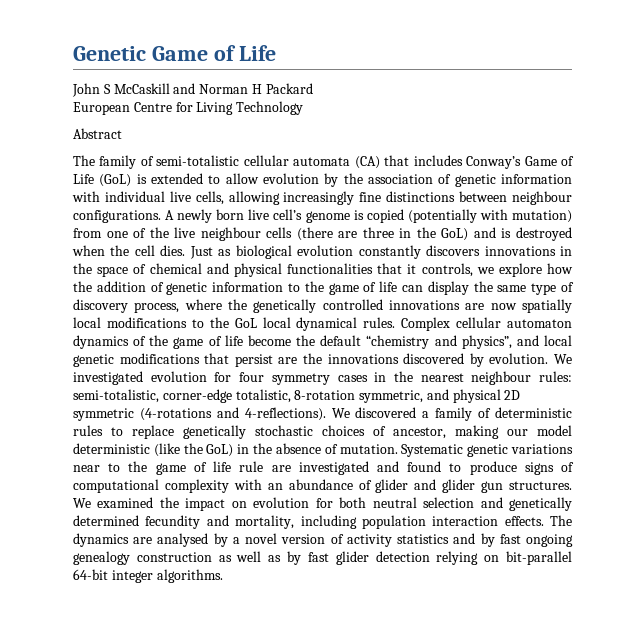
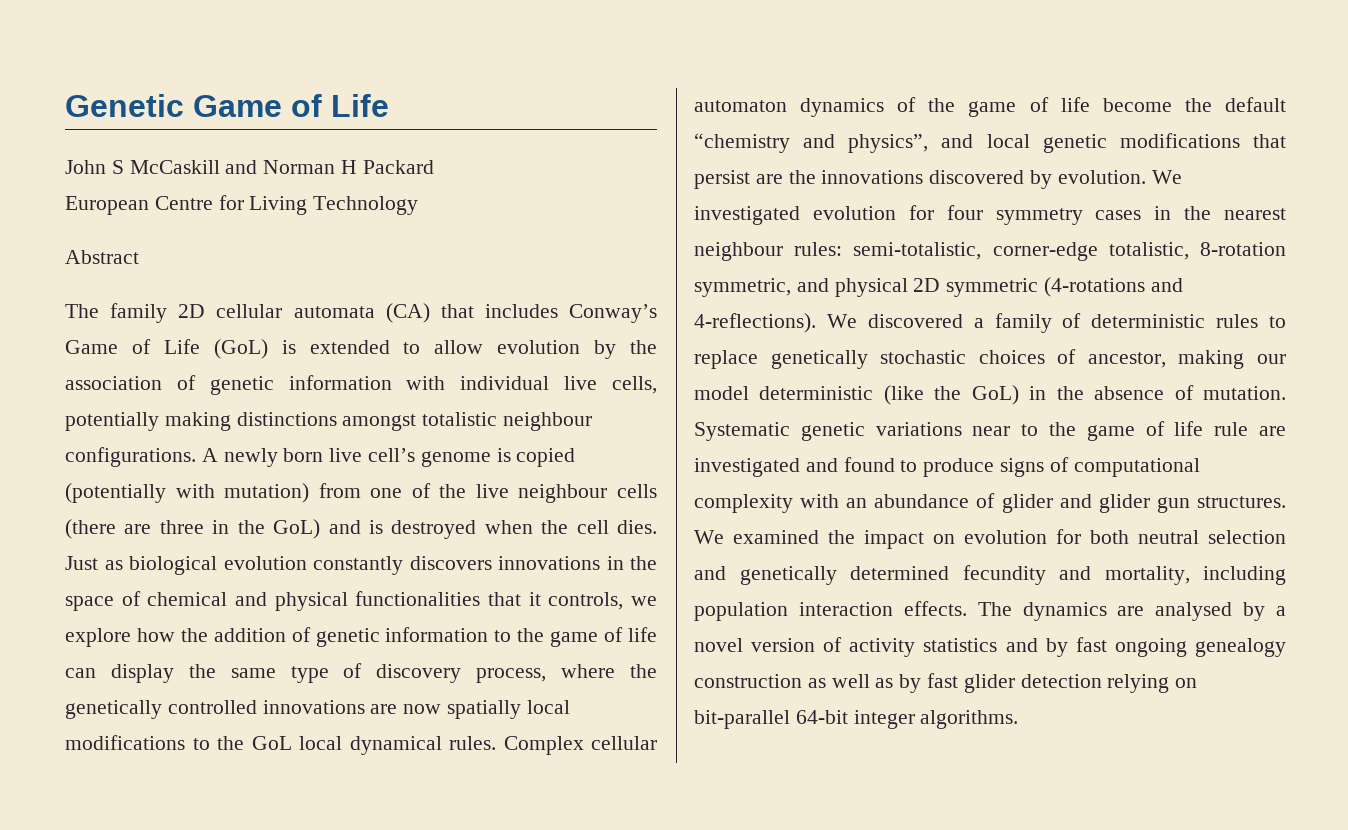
[140,155,240,166] of semi-totalistic -> [178,304,206,318] 2D
[228,191,508,205] allowing increasingly fine distinctions between -> [65,412,498,431] potentially making distinctions amongst totalistic

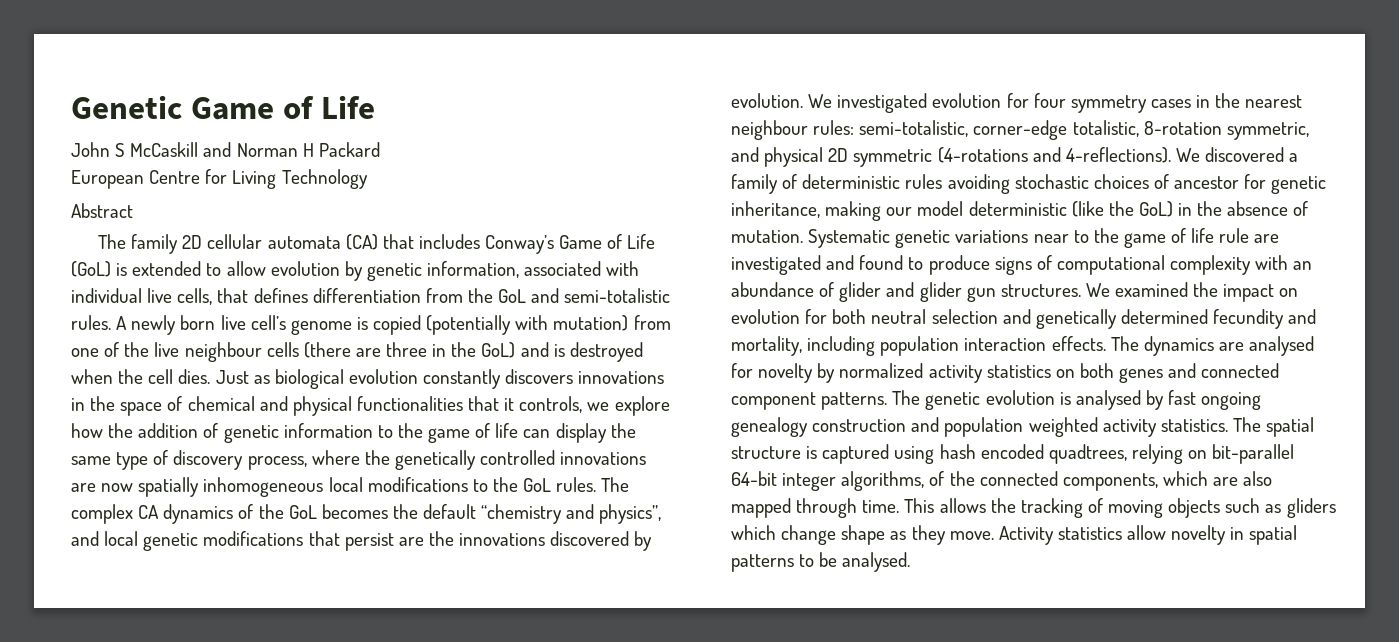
[629,340,657,354] [65,375,657,395] [65,412,593,431] [65,447,196,467] the association of genetic information with individual live cells, potentially making distinctions amongst totalistic neighbour configurations. -> [366,261,640,281] [71,288,671,305] [71,315,111,330] genetic information, associated with individual live cells, that defines differentiation from the GoL and semi-totalistic rules.
(522, 709) none -> [203,477,324,497] inhomogeneous
[299,736,657,755] [694,97,1172,117] local dynamical rules. Complex cellular automaton dynamics of the game of life become -> [556,477,630,492] [71,504,388,524] rules. The complex CA dynamics of the GoL becomes
[1269,316,1286,328] [694,349,1166,369] to replace genetically stochastic choices of ancestor, -> [947,174,1327,194] [731,201,820,218] avoiding stochastic choices of ancestor for genetic inheritance,
[1243,602,1286,621] [694,637,1038,657] by a novel version of activity statistics and -> [731,363,1280,383] [731,390,1141,410] for novelty by normalized activity statistics on both genes and connected component patterns. The genetic evolution is analysed
[807,673,1102,693] as well as by fast glider detection -> [911,417,1315,437] [731,444,1127,464] and population weighted activity statistics. The spatial structure is captured using hash encoded quadtrees,
[920,710,1019,729] algorithms. -> [841,471,1273,491] [731,498,1336,518] [731,525,1298,545] [731,552,911,572] algorithms, of the connected components, which are also mapped through time. This allows the tracking of moving objects such as gliders which change shape as they move. Activity statistics allow novelty in spatial patterns to be analysed.

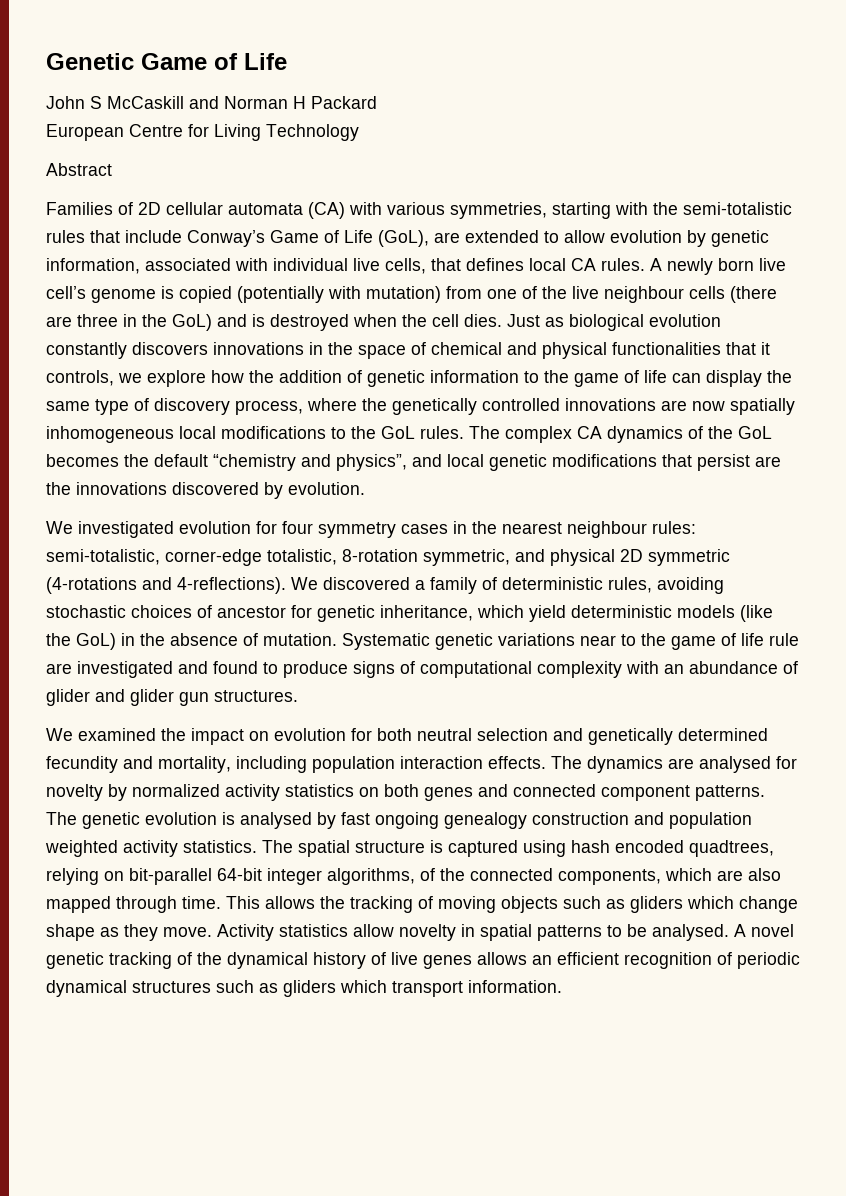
[98,234,179,254] The family -> [46,202,133,215] Families of
[382,234,480,249] that includes -> [349,202,792,219] [46,230,182,243] with various symmetries, starting with the semi-totalistic rules that include
[71,261,128,277] (GoL) is -> [378,230,460,247] (GoL), are
[312,288,671,303] differentiation from the GoL and semi-totalistic -> [529,258,596,271] local CA
(803, 100) none -> (365, 488) //
[905,174,943,189] rules -> [608,577,652,593] rules,
[825,201,1067,221] making our model deterministic -> [477,605,735,622] which yield deterministic models
(1081, 290) none -> (298, 696) //
(911, 562) none -> [734,924,794,937] [46,952,800,969] [46,980,562,997] A novel genetic tracking of the dynamical history of live genes allows an efficient recognition of periodic dynamical structures such as gliders which transport information.

